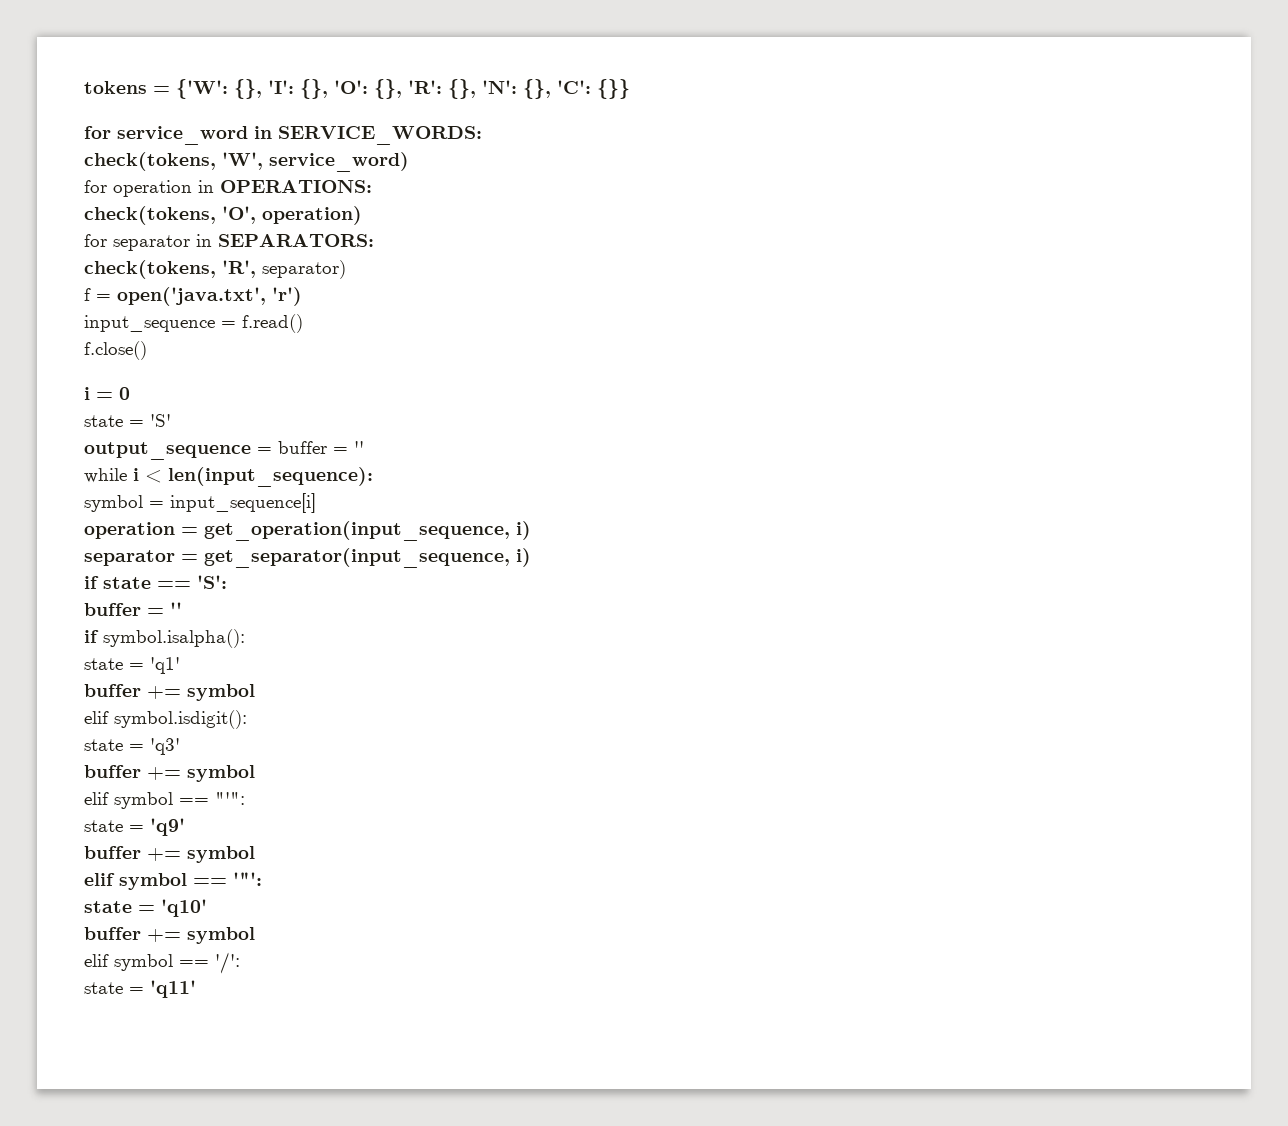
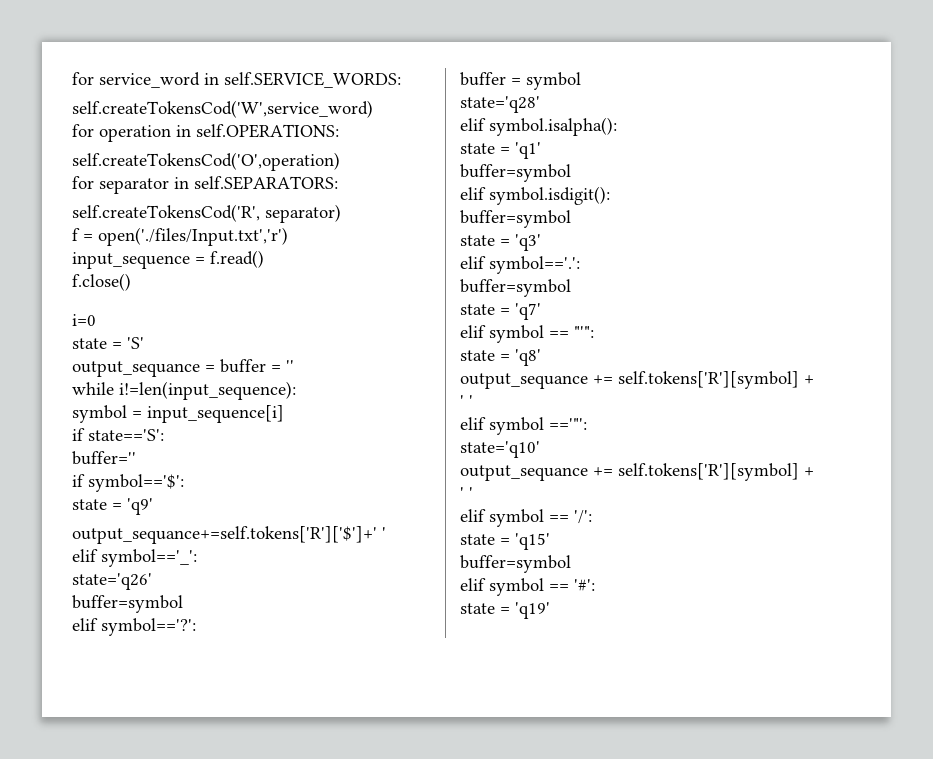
[84,79,630,99] [84,126,482,145] [84,152,409,172] tokens = {'W': {}, 'I': {}, 'O': {}, 'R': {}, 'N': {}, 'C': {}} // for service_word in SERVICE_WORDS: // check(tokens, 'W', service_word) -> [72,72,401,88] [72,100,373,118] for service_word in self.SERVICE_WORDS: // self.createTokensCod('W',service_word)
[220,180,372,193] [84,206,362,225] OPERATIONS: // check(tokens, 'O', operation) -> [196,124,339,138] [72,152,340,171] self.OPERATIONS: // self.createTokensCod('O',operation)
[218,234,374,247] [84,260,256,279] SEPARATORS: // check(tokens, 'R', -> [194,176,338,190] [72,204,260,222] self.SEPARATORS: // self.createTokensCod('R',
[117,287,302,306] open('java.txt', 'r') -> [98,227,288,246] open('./files/Input.txt','r')
[84,387,130,400] i = 0 -> [72,314,96,326] i=0
[84,442,251,460] output_sequence -> [72,361,200,377] output_sequance
[133,467,373,487] i < len(input_sequence): -> [119,381,296,400] i!=len(input_sequence):
[84,521,531,541] [84,548,531,568] [84,575,227,589] [84,602,182,616] [84,630,99,643] operation = get_operation(input_sequence, i) // separator = get_separator(input_sequence, i) // if state == 'S': // buffer = '' // if -> [72,428,164,441] [72,451,136,465] [72,474,184,492] [72,498,153,515] [72,526,386,544] [72,549,197,567] [72,573,152,590] [72,595,183,613] [72,618,196,636] [460,72,581,90] [460,96,540,113] [460,118,486,131] if state=='S': // buffer='' // if symbol=='$': // state = 'q9' // output_sequance+=self.tokens['R']['$']+' ' // elif symbol=='_': // state='q26' // buffer=symbol // elif symbol=='?': // buffer = symbol // state='q28' // elif
[84,684,255,701] buffer += symbol -> [460,164,571,182] buffer=symbol
(247, 719) none -> [460,210,571,228] // buffer=symbol
[84,765,255,782] buffer += symbol -> [460,256,580,274] [460,279,571,297] [460,303,541,320] elif symbol=='.': // buffer=symbol // state = 'q7'
[150,818,185,836] [84,846,255,863] [84,872,262,890] [84,899,207,917] [84,927,255,944] 'q9' // buffer += symbol // elif symbol == '"': // state = 'q10' // buffer += symbol -> [515,349,541,366] [460,371,814,389] [460,395,473,407] [460,417,587,435] [460,441,540,458] [460,463,814,481] [460,487,473,499] 'q8' // output_sequance += self.tokens['R'][symbol] + ' ' // elif symbol =='"': // state='q10' // output_sequance += self.tokens['R'][symbol] + ' '
[150,980,196,998] 'q11' -> [515,533,550,550] [460,555,571,573] [460,578,595,596] [460,602,550,619] 'q15' // buffer=symbol // elif symbol == '#': // state = 'q19'

